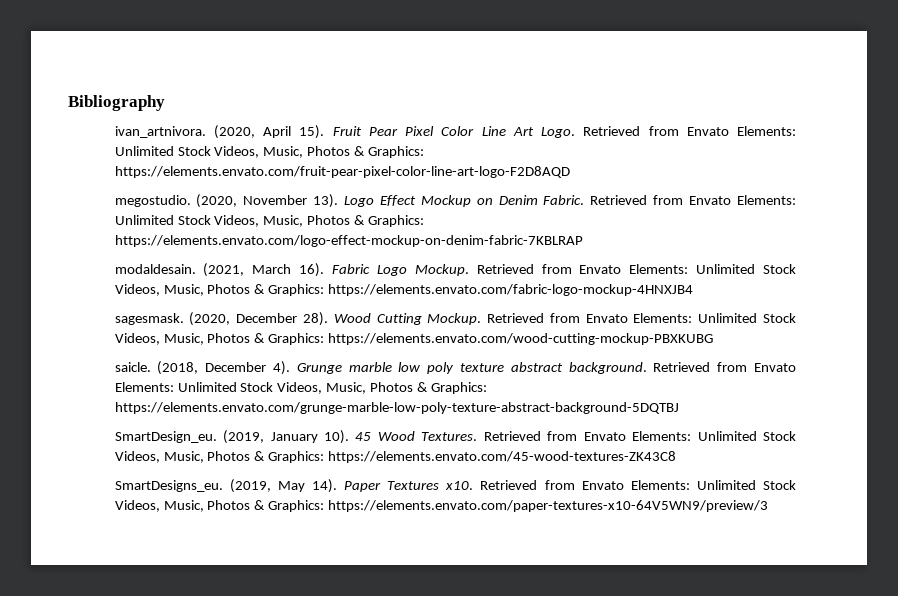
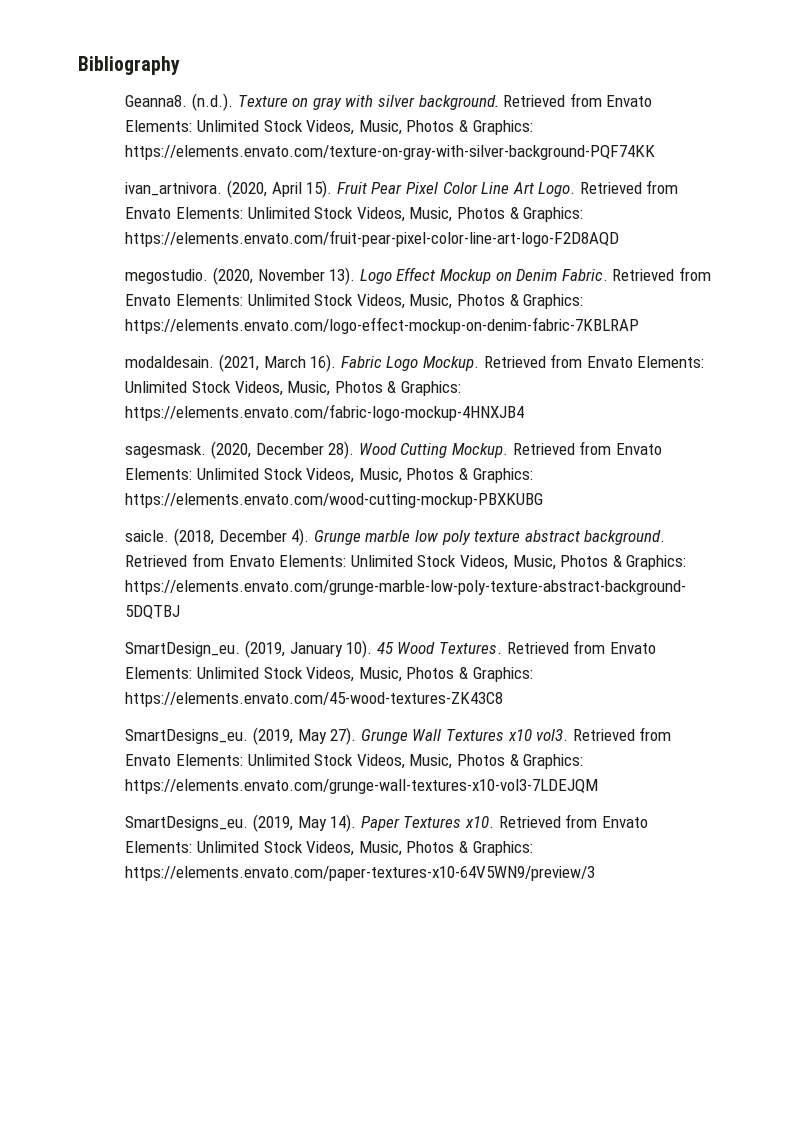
(165, 103) none -> [125,93,653,111] [125,120,533,135] [125,145,656,160] // Geanna8. (n.d.). Texture on gray with silver background. Retrieved from Envato Elements: Unlimited Stock Videos, Music, Photos & Graphics: https://elements.envato.com/texture-on-gray-with-silver-background-PQF74KK
(677, 457) none -> [125,727,672,745] [125,754,584,769] [125,779,599,794] // SmartDesigns_eu. (2019, May 27). Grunge Wall Textures x10 vol3. Retrieved from Envato Elements: Unlimited Stock Videos, Music, Photos & Graphics: https://elements.envato.com/grunge-wall-textures-x10-vol3-7LDEJQM

